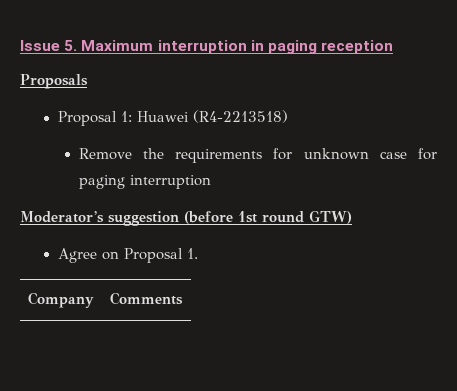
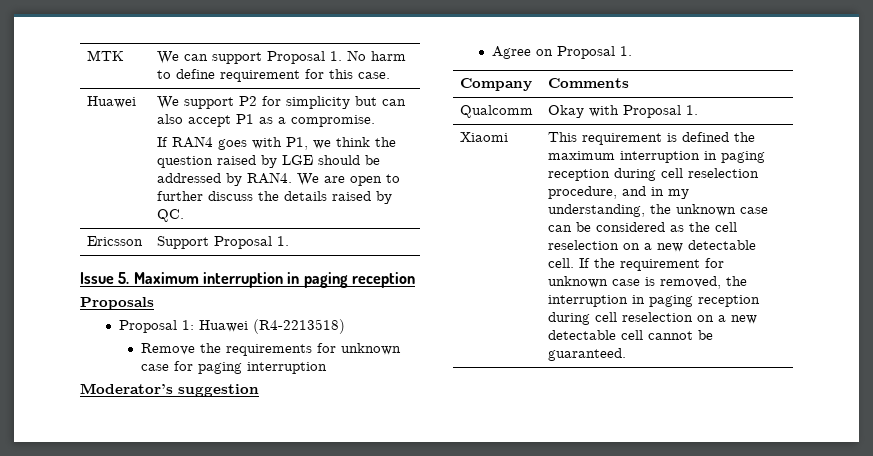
(20, 45) none -> [87,50,125,61] [157,50,407,64] [157,69,391,82] [87,96,137,108] [157,96,407,109] [157,114,376,127] [157,136,397,150] [157,155,381,168] [157,172,401,186] [157,191,393,204] [157,209,185,222] [87,236,144,246] [157,236,290,249] MTK | We can support Proposal 1. No harm to define requirement for this case. // Huawei | We support P2 for simplicity but can also accept P1 as a compromise. // If RAN4 goes with P1, we think the question raised by LGE should be addressed by RAN4. We are open to further discuss the details raised by QC. // Ericsson | Support Proposal 1. //
[184,210,352,224] (before 1st round GTW) -> (259, 390) none
(183, 298) none -> [460,105,534,118] [548,105,699,118] [460,132,509,142] [548,132,756,145] [548,151,766,163] [548,168,760,181] [548,186,690,199] [548,204,769,217] [548,222,738,232] [548,240,757,252] [548,258,725,271] [548,276,748,289] [548,295,761,307] [548,312,758,325] [548,330,714,340] [548,348,627,361] // Qualcomm | Okay with Proposal 1. // Xiaomi | This requirement is defined the maximum interruption in paging reception during cell reselection procedure, and in my understanding, the unknown case can be considered as the cell reselection on a new detectable cell. If the requirement for unknown case is removed, the interruption in paging reception during cell reselection on a new detectable cell cannot be guaranteed.

